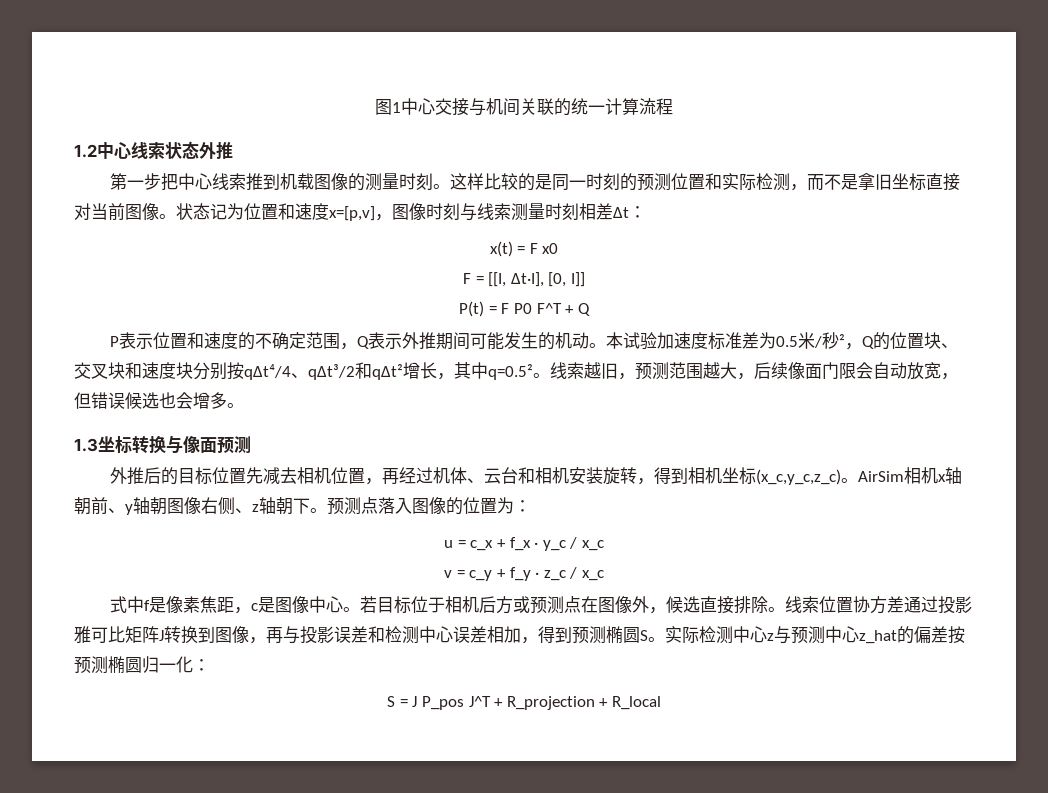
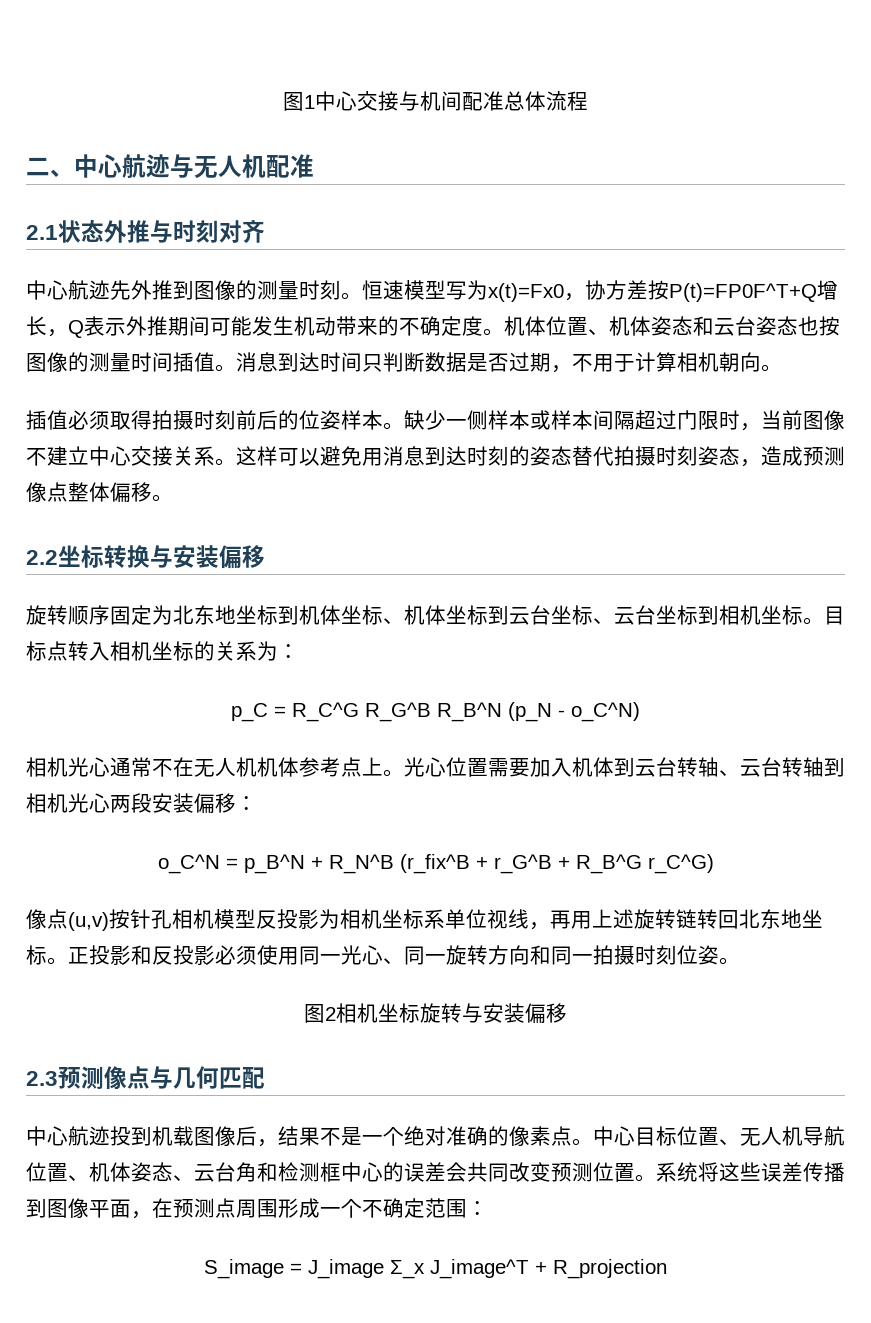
[520,98,673,116] [74,141,233,159] [110,173,961,191] [74,203,646,221] [489,241,559,257] [463,272,585,287] [459,301,590,317] [110,332,341,350] 关联的统一计算流程 // 1.2中心线索状态外推 // 第一步把中心线索推到机载图像的测量时刻。这样比较的是同一时刻的预测位置和实际检测，而不是拿旧坐标直接对当前图像。状态记为位置和速度x=[p,v]，图像时刻与线索测量时刻相差Δt： // x(t) = F x0 // F = [[I, Δt·I], [0, I]] // P(t) = F P0 F^T + Q // P表示位置和速度的不确定范围 -> [462,91,588,111] [26,154,314,178] [26,220,265,243] [26,280,838,302] [26,316,47,336] 配准总体流程 // 二、中心航迹与无人机配准 // 2.1状态外推与时刻对齐 // 中心航迹先外推到图像的测量时刻。恒速模型写为x(t)=Fx0，协方差按P(t)=FP0F^T+Q增长
[538,332,959,350] [74,362,958,380] [74,392,244,409] [74,438,98,452] 的机动。本试验加速度标准差为0.5米/秒²，Q的位置块、交叉块和速度块分别按qΔt⁴/4、qΔt³/2和qΔt²增长，其中q=0.5²。线索越旧，预测范围越大，后续像面门限会自动放宽，但错误候选也会增多。 // 1.3 -> [294,316,840,336] [26,352,782,373] [26,410,845,431] [26,446,845,467] [26,482,173,503] [26,550,58,565] 机动带来的不确定度。机体位置、机体姿态和云台姿态也按图像的测量时间插值。消息到达时间只判断数据是否过期，不用于计算相机朝向。 // 插值必须取得拍摄时刻前后的位姿样本。缺少一侧样本或样本间隔超过门限时，当前图像不建立中心交接关系。这样可以避免用消息到达时刻的姿态替代拍摄时刻姿态，造成预测像点整体偏移。 // 2.2
[183,436,251,454] [110,467,963,485] [74,497,531,515] [444,537,604,551] [444,567,604,581] [110,596,973,614] [74,626,965,644] [74,656,210,674] [387,696,661,710] 像面预测 // 外推后的目标位置先减去相机位置，再经过机体、云台和相机安装旋转，得到相机坐标(x_c,y_c,z_c)。AirSim相机x轴朝前、y轴朝图像右侧、z轴朝下。预测点落入图像的位置为： // u = c_x + f_x · y_c / x_c // v = c_y + f_y · z_c / x_c // 式中f是像素焦距，c是图像中心。若目标位于相机后方或预测点在图像外，候选直接排除。线索位置协方差通过投影雅可比矩阵J转换到图像，再与投影误差和检测中心误差相加，得到预测椭圆S。实际检测中心z与预测中心z_hat的偏差按预测椭圆归一化： // S = J P_pos J^T + R_projection + R_local -> [173,545,265,569] [26,605,845,625] [26,641,299,661] [231,702,640,722] [26,757,845,777] [26,793,257,814] [157,854,714,874] [26,909,823,931] [26,945,740,965] [304,1003,567,1024] [26,1066,265,1089] [26,1126,845,1147] [26,1162,845,1182] [26,1198,488,1219] [204,1259,667,1279] 安装偏移 // 旋转顺序固定为北东地坐标到机体坐标、机体坐标到云台坐标、云台坐标到相机坐标。目标点转入相机坐标的关系为： // p_C = R_C^G R_G^B R_B^N (p_N - o_C^N) // 相机光心通常不在无人机机体参考点上。光心位置需要加入机体到云台转轴、云台转轴到相机光心两段安装偏移： // o_C^N = p_B^N + R_N^B (r_fix^B + r_G^B + R_B^G r_C^G) // 像点(u,v)按针孔相机模型反投影为相机坐标系单位视线，再用上述旋转链转回北东地坐标。正投影和反投影必须使用同一光心、同一旋转方向和同一拍摄时刻位姿。 // 图2相机坐标旋转与安装偏移 // 2.3预测像点与几何匹配 // 中心航迹投到机载图像后，结果不是一个绝对准确的像素点。中心目标位置、无人机导航位置、机体姿态、云台角和检测框中心的误差会共同改变预测位置。系统将这些误差传播到图像平面，在预测点周围形成一个不确定范围： // S_image = J_image Σ_x J_image^T + R_projection

